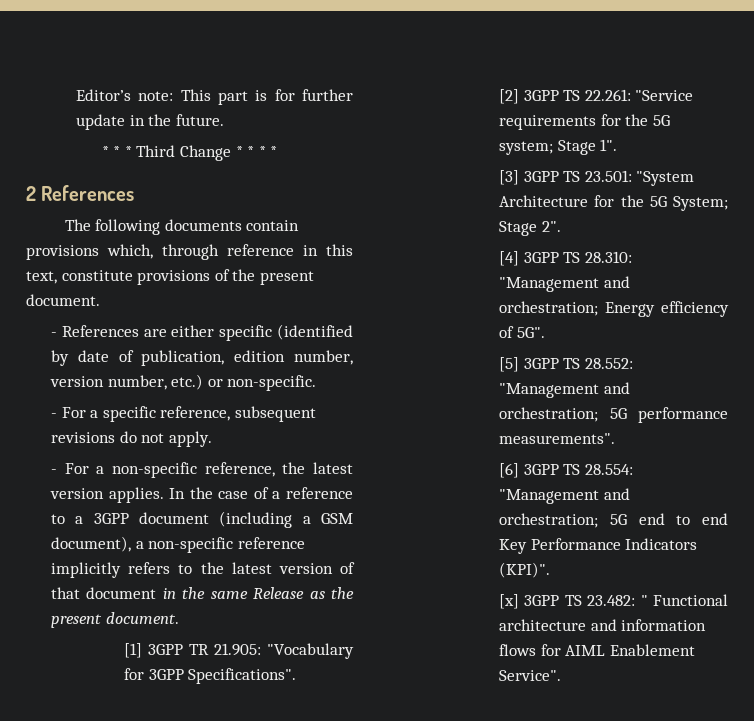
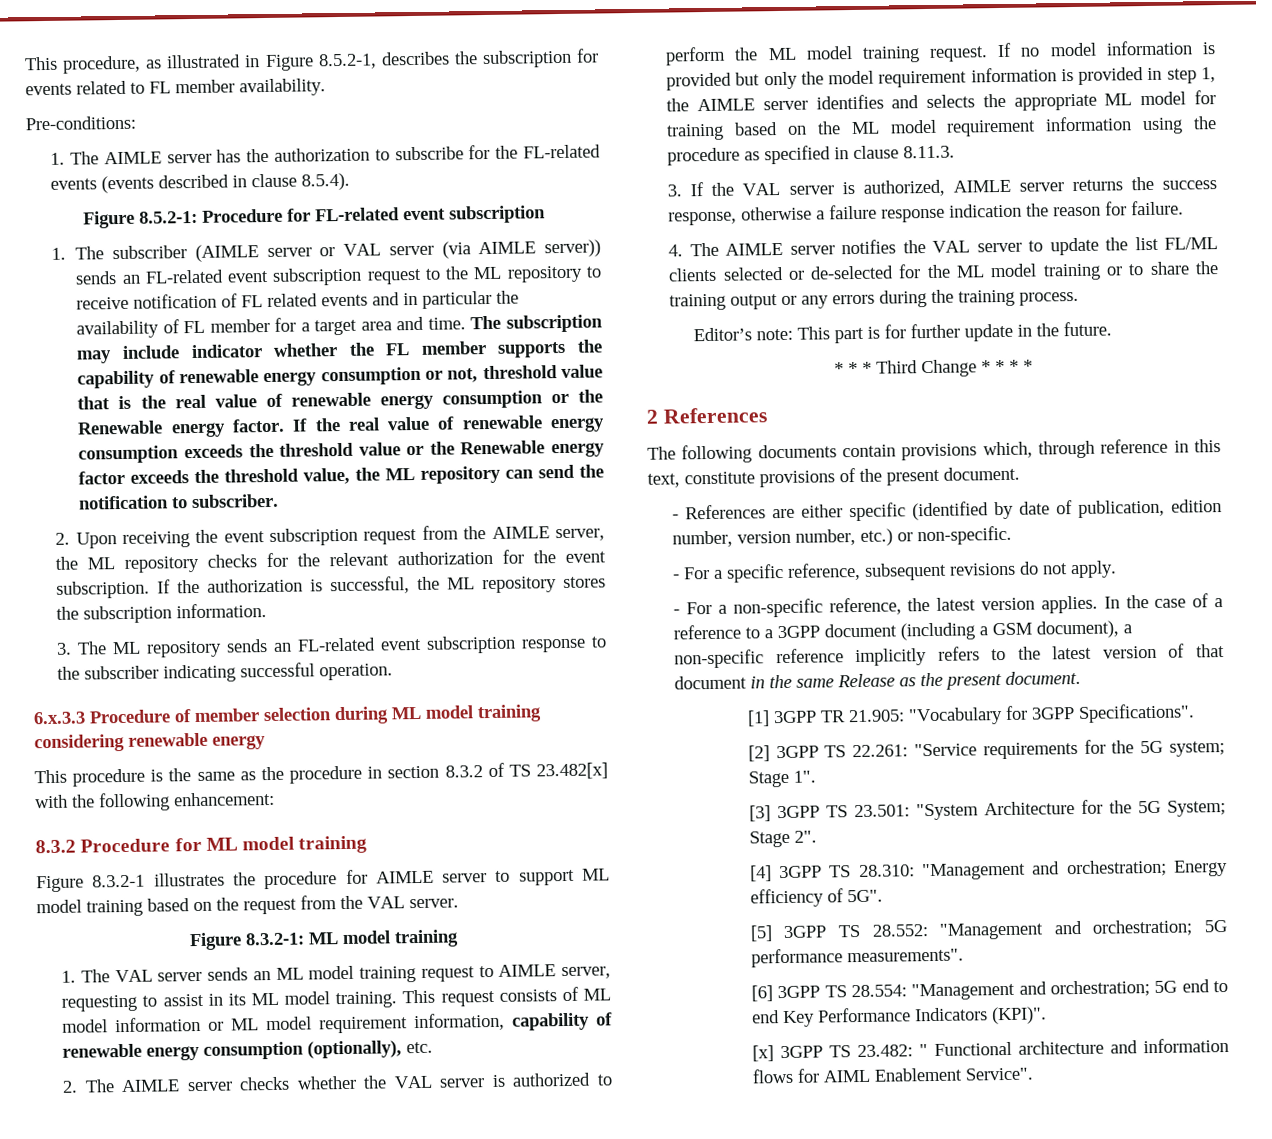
(76, 95) none -> [24,48,600,74] [25,78,326,97] [25,115,136,131] [50,144,601,165] [50,172,351,194] [83,205,546,229] [51,239,602,262] [75,265,603,286] [76,290,520,310] [76,314,603,339] [76,339,604,364] [77,364,604,389] [77,389,604,410] [77,415,605,438] [78,440,606,464] [78,464,604,485] [78,493,280,510] [55,525,605,549] [55,549,606,573] [56,576,606,599] [56,603,268,624] [56,635,607,658] [57,662,394,683] [33,704,542,725] [34,732,266,753] [34,762,608,787] [35,791,275,812] [35,835,368,854] [36,868,610,893] [36,895,459,917] [189,929,459,951] [61,964,611,983] [61,986,612,1012] [62,1012,614,1034] [62,1040,434,1061] [62,1072,613,1093] [665,40,1216,66] [666,67,1216,91] [666,90,1216,112] [666,116,1217,141] [667,145,956,166] [667,176,1217,197] [668,200,1185,226] [668,236,1218,257] [668,261,1219,282] [669,289,1080,311] This procedure, as illustrated in Figure 8.5.2-1, describes the subscription for events related to FL member availability. // Pre-conditions: // 1. The AIMLE server has the authorization to subscribe for the FL-related events (events described in clause 8.5.4). // Figure 8.5.2-1: Procedure for FL-related event subscription // 1. The subscriber (AIMLE server or VAL server (via AIMLE server)) sends an FL-related event subscription request to the ML repository to receive notification of FL related events and in particular the availability of FL member for a target area and time. The subscription may include indicator whether the FL member supports the capability of renewable energy consumption or not, threshold value that is the real value of renewable energy consumption or the Renewable energy factor. If the real value of renewable energy consumption exceeds the threshold value or the Renewable energy factor exceeds the threshold value, the ML repository can send the notification to subscriber. // 2. Upon receiving the event subscription request from the AIMLE server, the ML repository checks for the relevant authorization for the event subscription. If the authorization is successful, the ML repository stores the subscription information. // 3. The ML repository sends an FL-related event subscription response to the subscriber indicating successful operation. // 6.x.3.3 Procedure of member selection during ML model training considering renewable energy // This procedure is the same as the procedure in section 8.3.2 of TS 23.482[x] with the following enhancement: // 8.3.2 Procedure for ML model training // Figure 8.3.2-1 illustrates the procedure for AIMLE server to support ML model training based on the request from the VAL server. // Figure 8.3.2-1: ML model training // 1. The VAL server sends an ML model training request to AIMLE server, requesting to assist in its ML model training. This request consists of ML model information or ML model requirement information, capability of renewable energy consumption (optionally), etc. // 2. The AIMLE server checks whether the VAL server is authorized to perform the ML model training request. If no model information is provided but only the model requirement information is provided in step 1, the AIMLE server identifies and selects the appropriate ML model for training based on the ML model requirement information using the procedure as specified in clause 8.11.3. // 3. If the VAL server is authorized, AIMLE server returns the success response, otherwise a failure response indication the reason for failure. // 4. The AIMLE server notifies the VAL server to update the list FL/ML clients selected or de-selected for the ML model training or to share the training output or any errors during the training process. //

